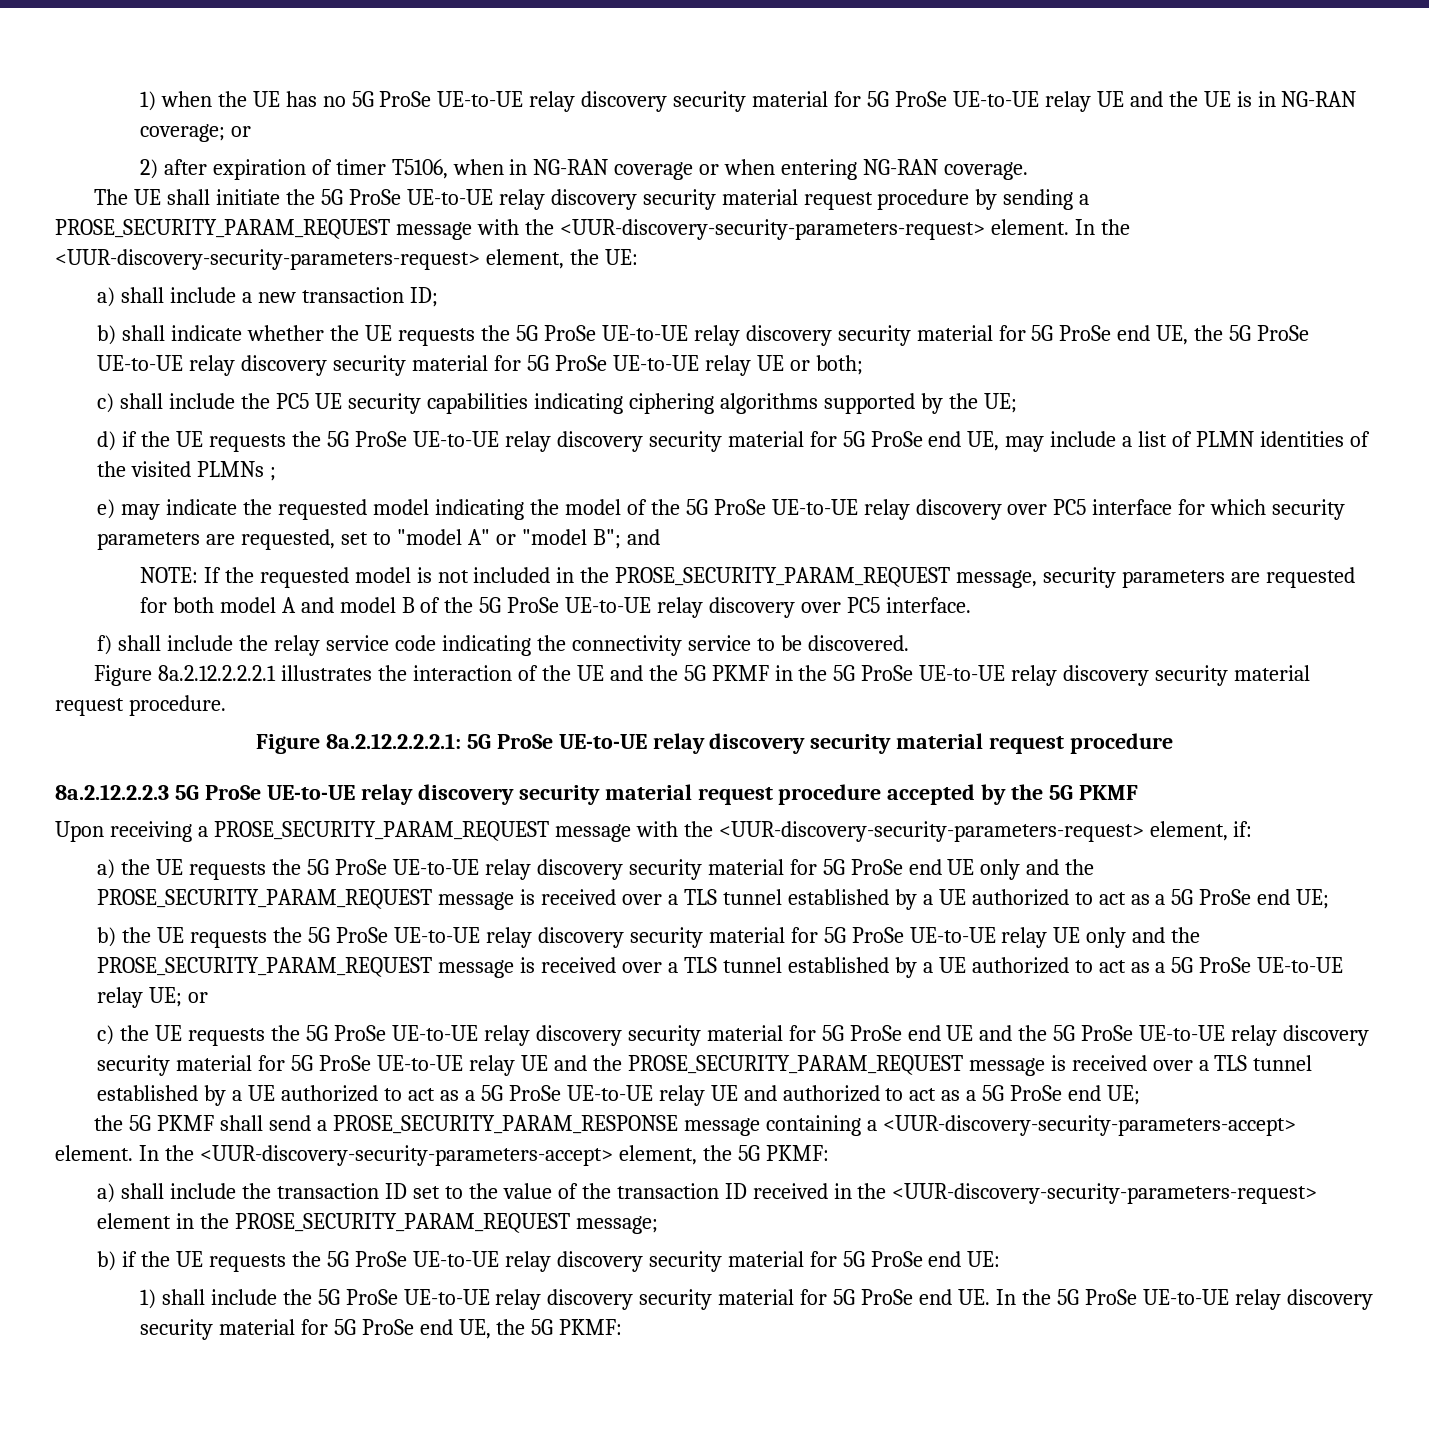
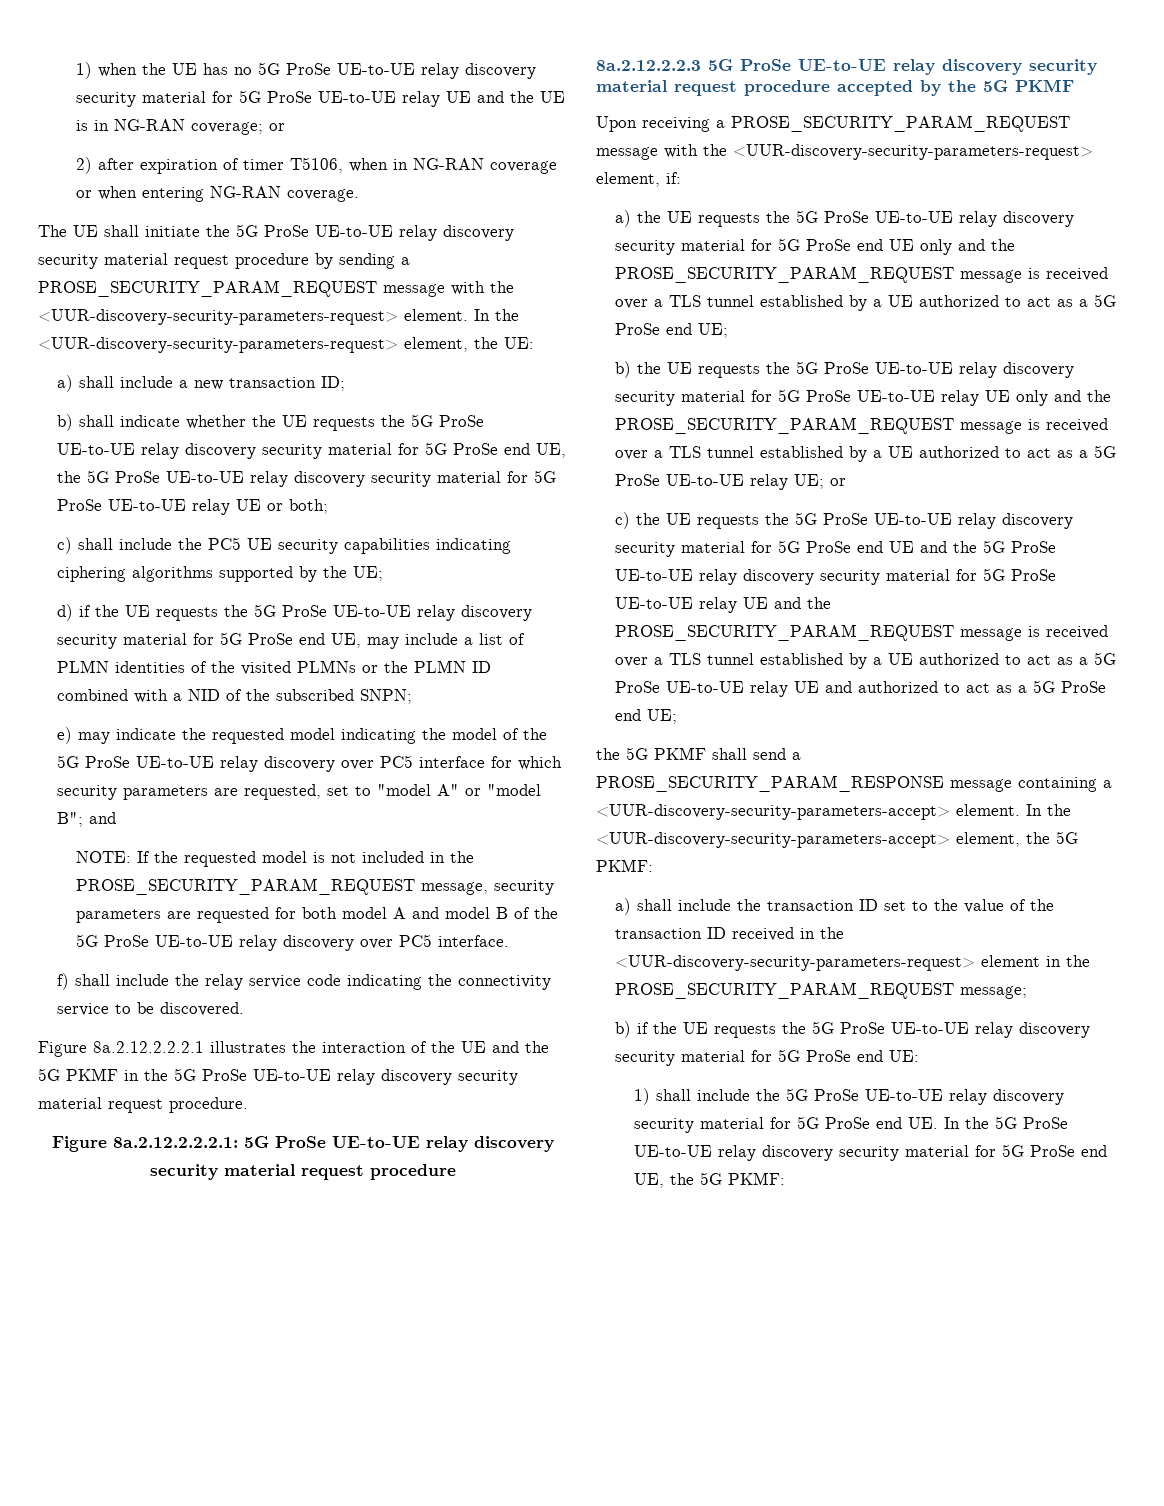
[270,467,277,481] ; -> [362,660,492,673] [57,689,413,704] or the PLMN ID combined with a NID of the subscribed SNPN;

